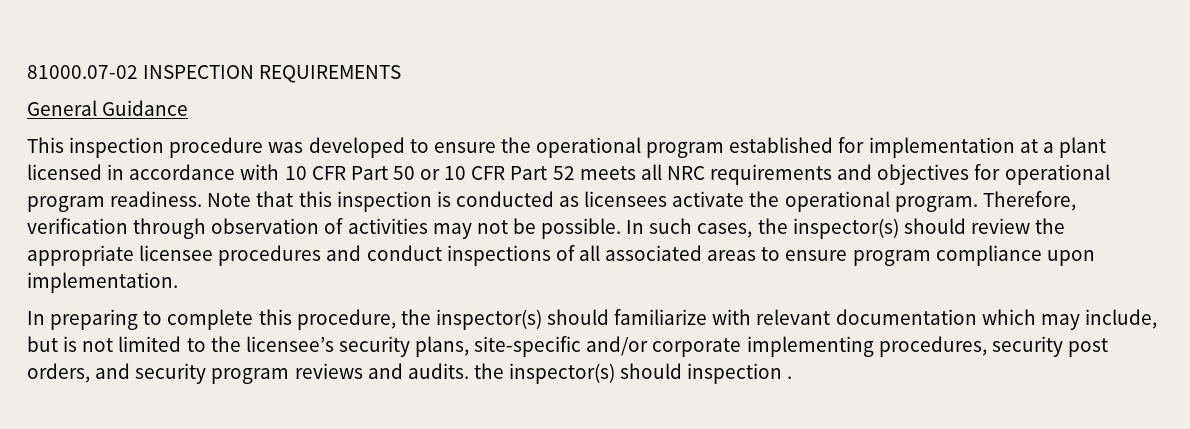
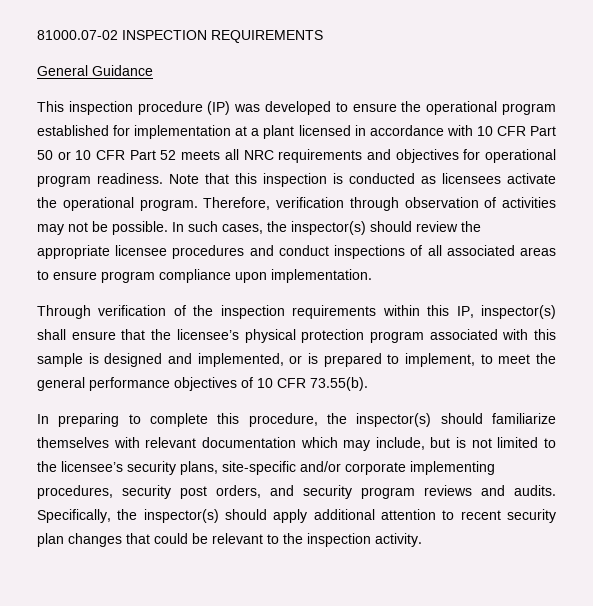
(264, 147) none -> [207,101,231,115] (IP)
(178, 282) none -> [37,305,557,319] [37,329,556,343] [37,353,557,367] [37,377,368,391] // Through verification of the inspection requirements within this IP, inspector(s) shall ensure that the licensee’s physical protection program associated with this sample is designed and implemented, or is prepared to implement, to meet the general performance objectives of 10 CFR 73.55(b).
(708, 317) none -> [37,437,109,448] themselves
[473,363,793,384] the inspector(s) should inspection . -> [37,509,556,523] [37,533,422,547] Specifically, the inspector(s) should apply additional attention to recent security plan changes that could be relevant to the inspection activity.

